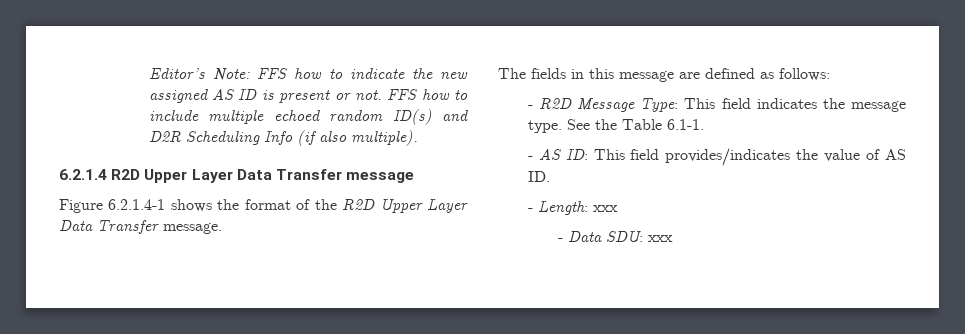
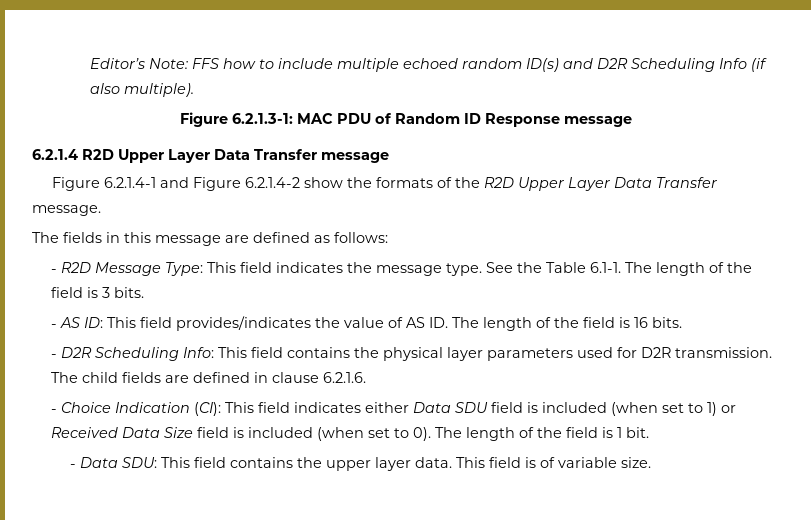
[350,68,469,79] [148,88,469,103] indicate the new assigned AS ID is present or not. FFS how to -> (274, 64) none
(418, 138) none -> [179,112,632,127] // Figure 6.2.1.3-1: MAC PDU of Random ID Response message
[170,199,291,212] shows the format -> [160,177,434,191] and Figure 6.2.1.4-2 show the formats
(704, 124) none -> [625,262,753,276] [51,287,145,298] The length of the field is 3 bits.
[527,201,618,215] [557,231,673,242] // - Length: xxx // - Data SDU: xxx -> [452,317,683,331] [51,347,773,361] [51,372,367,383] [51,402,737,416] [51,427,650,441] [70,457,652,471] The length of the field is 16 bits. // - D2R Scheduling Info: This field contains the physical layer parameters used for D2R transmission. The child fields are defined in clause 6.2.1.6. // - Choice Indication (CI): This field indicates either Data SDU field is included (when set to 1) or Received Data Size field is included (when set to 0). The length of the field is 1 bit. // - Data SDU: This field contains the upper layer data. This field is of variable size.

